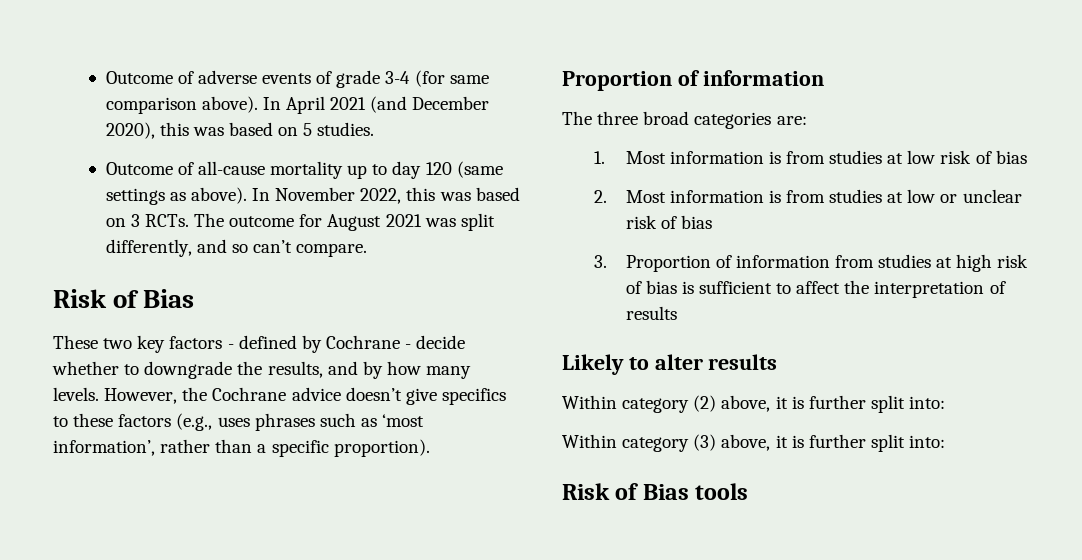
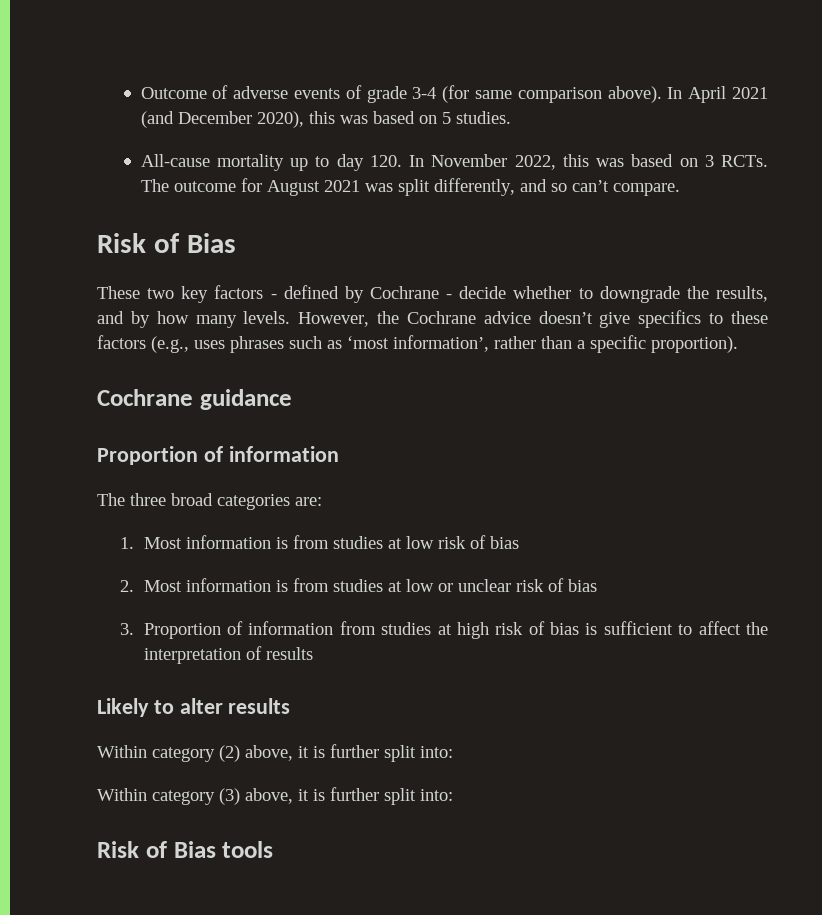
[105,161,265,175] Outcome of all-cause -> [140,154,210,167] All-cause
[425,161,503,178] [105,187,247,205] 120 (same settings as above). -> [369,155,402,167] 120.
(430, 448) none -> [97,389,292,410] // Cochrane guidance

